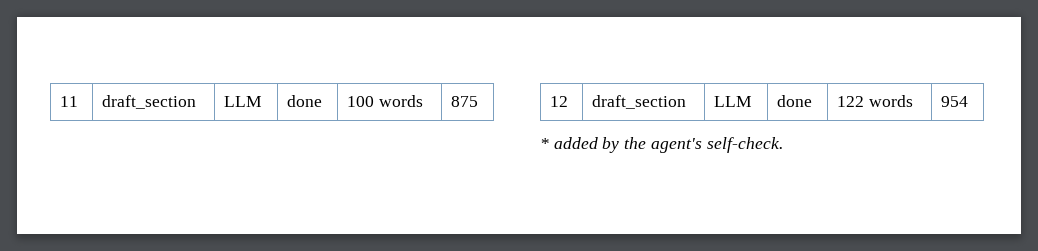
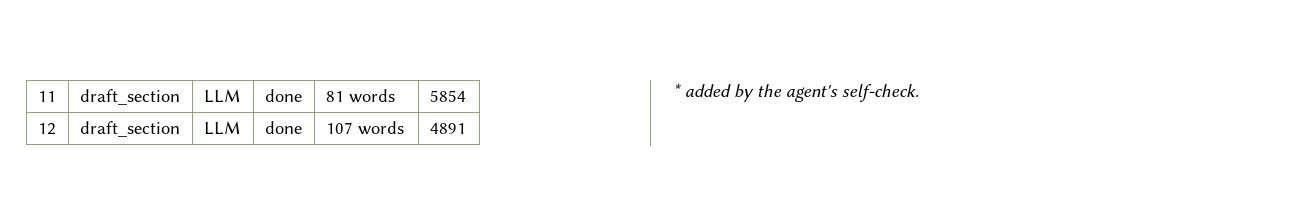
[347,95,424,107] [451,96,479,107] 100 words | 875 -> [325,89,395,103] [429,90,466,102] 81 words | 5854
[837,95,914,107] [941,96,969,107] 122 words | 954 -> [325,121,404,135] [429,123,466,134] 107 words | 4891

